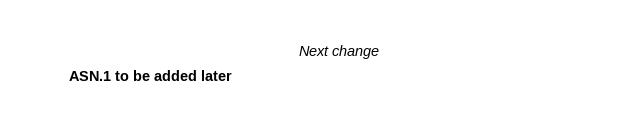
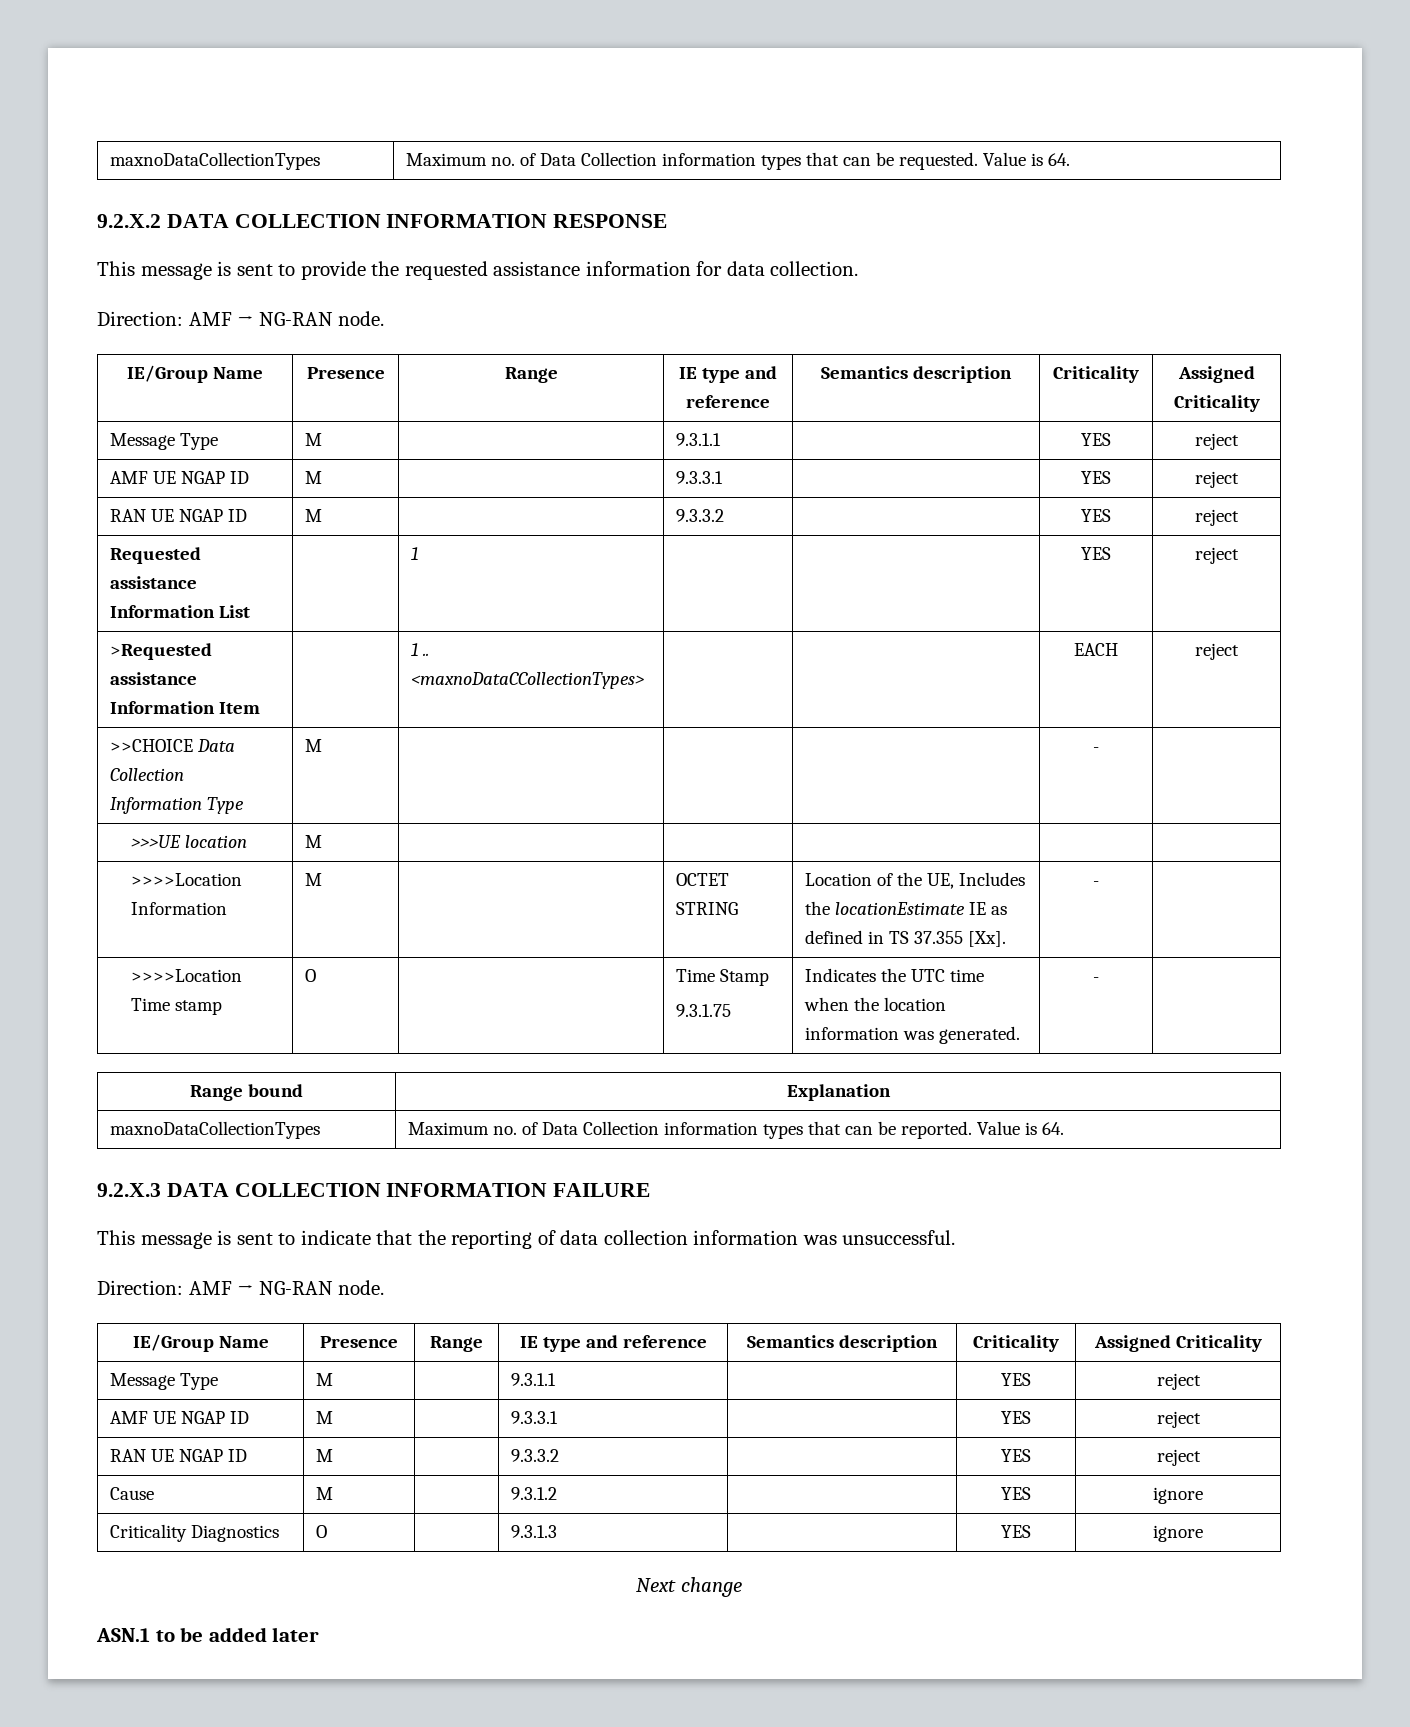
(299, 51) none -> [110,152,321,170] [406,152,1071,170] [97,214,668,228] [97,261,859,280] [97,311,385,326] [127,365,263,383] [306,367,385,379] [504,367,558,383] [679,366,777,383] [686,395,770,408] [821,366,1012,383] [1053,366,1139,383] [1177,366,1255,383] [1173,395,1260,412] [110,433,219,450] [305,433,323,446] [676,433,722,446] [1081,433,1111,446] [1195,433,1239,450] [110,471,250,484] [305,471,323,484] [676,471,724,484] [1081,471,1111,484] [1195,471,1239,488] [110,509,248,522] [305,509,323,522] [676,509,725,522] [1081,509,1111,522] [1195,509,1239,526] [110,547,202,564] [110,576,198,589] [110,605,251,618] [411,547,419,560] [1081,547,1111,560] [1195,547,1239,564] [110,643,213,660] [110,672,198,685] [110,701,261,714] [411,643,430,656] [411,672,645,689] [1074,643,1118,656] [1195,643,1239,660] [110,739,236,752] [110,768,185,781] [110,797,245,814] [305,739,323,752] [1093,747,1099,752] [131,835,248,848] [305,835,323,848] [131,873,243,886] [131,902,228,915] [305,873,323,886] [676,873,730,886] [676,902,739,915] [805,872,1026,889] [805,901,1008,915] [805,930,1007,947] [1093,881,1099,886] [131,969,243,982] [131,998,223,1015] [305,969,317,982] [676,969,770,986] [676,1004,732,1017] [805,968,985,982] [804,997,947,1011] [805,1026,1021,1044] [1093,977,1099,982] [190,1084,303,1101] [786,1084,891,1101] [110,1121,321,1139] [408,1121,1065,1139] [97,1183,651,1197] [97,1230,956,1249] [97,1280,385,1295] [132,1334,269,1352] [320,1336,398,1348] [430,1336,483,1352] [519,1335,707,1352] [747,1335,938,1352] [973,1335,1059,1352] [1093,1335,1262,1352] [110,1373,219,1390] [316,1373,334,1386] [511,1373,557,1386] [1001,1373,1031,1386] [1156,1373,1201,1390] [110,1411,250,1424] [316,1411,334,1424] [511,1411,559,1424] [1001,1411,1031,1424] [1156,1411,1201,1428] [110,1449,248,1462] [316,1449,334,1462] [511,1449,560,1462] [1001,1449,1031,1462] [1156,1449,1201,1466] [110,1487,155,1500] [316,1487,334,1500] [511,1487,558,1500] [1001,1487,1031,1500] [1153,1487,1203,1504] [110,1524,280,1542] [316,1525,328,1538] [511,1525,558,1538] [1001,1525,1031,1538] [1153,1525,1203,1542] maxnoDataCollectionTypes | Maximum no. of Data Collection information types that can be requested. Value is 64. // 9.2.X.2 DATA COLLECTION INFORMATION RESPONSE // This message is sent to provide the requested assistance information for data collection. // Direction: AMF → NG-RAN node. // IE/Group Name | Presence | Range | IE type and reference | Semantics description | Criticality | Assigned Criticality // Message Type | M | | 9.3.1.1 | | YES | reject // AMF UE NGAP ID | M | | 9.3.3.1 | | YES | reject // RAN UE NGAP ID | M | | 9.3.3.2 | | YES | reject // Requested assistance Information List | | 1 | | | YES | reject // >Requested assistance Information Item | | 1 .. <maxnoDataCCollectionTypes> | | | EACH | reject // >>CHOICE Data Collection Information Type | M | | | | - | // >>>UE location | M | | | | | // >>>>Location Information | M | | OCTET STRING | Location of the UE, Includes the locationEstimate IE as defined in TS 37.355 [Xx]. | - | // >>>>Location Time stamp | O | | Time Stamp // 9.3.1.75 | Indicates the UTC time when the location information was generated. | - | // Range bound | Explanation // maxnoDataCollectionTypes | Maximum no. of Data Collection information types that can be reported. Value is 64. // 9.2.X.3 DATA COLLECTION INFORMATION FAILURE // This message is sent to indicate that the reporting of data collection information was unsuccessful. // Direction: AMF → NG-RAN node. // IE/Group Name | Presence | Range | IE type and reference | Semantics description | Criticality | Assigned Criticality // Message Type | M | | 9.3.1.1 | | YES | reject // AMF UE NGAP ID | M | | 9.3.3.1 | | YES | reject // RAN UE NGAP ID | M | | 9.3.3.2 | | YES | reject // Cause | M | | 9.3.1.2 | | YES | ignore // Criticality Diagnostics | O | | 9.3.1.3 | | YES | ignore //

